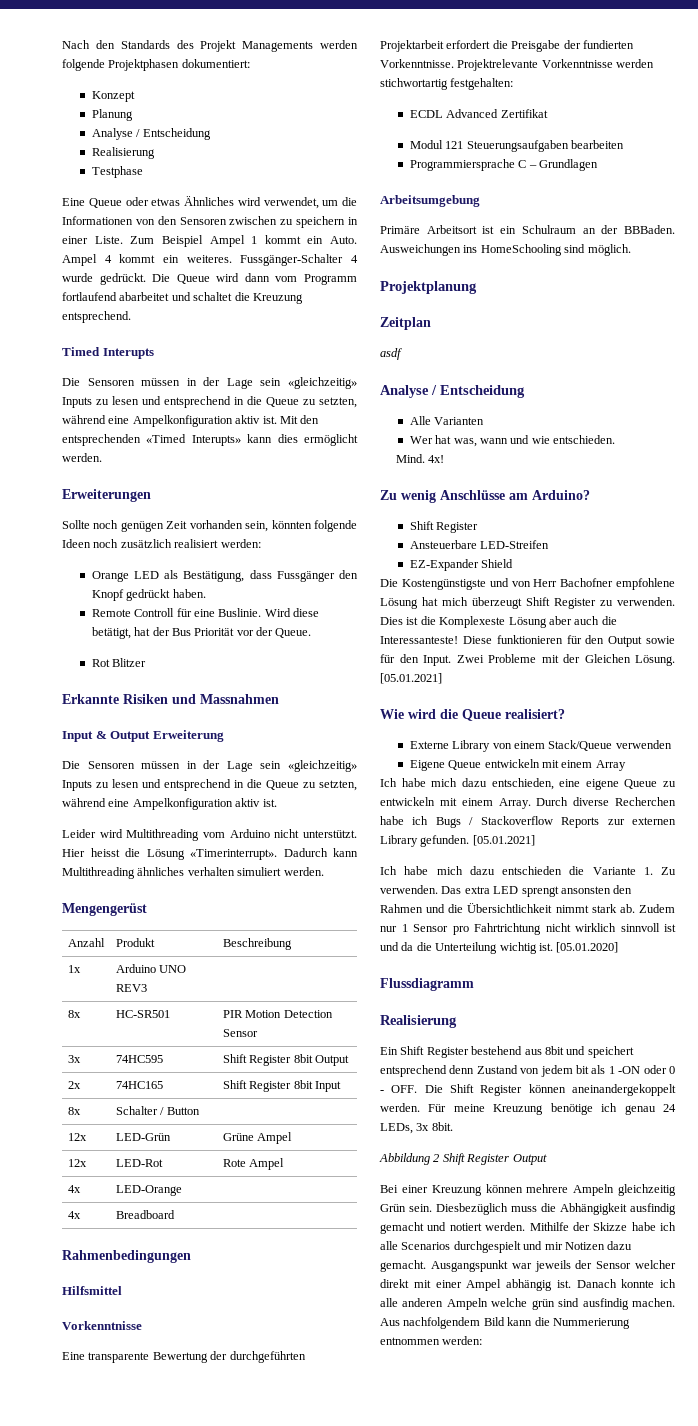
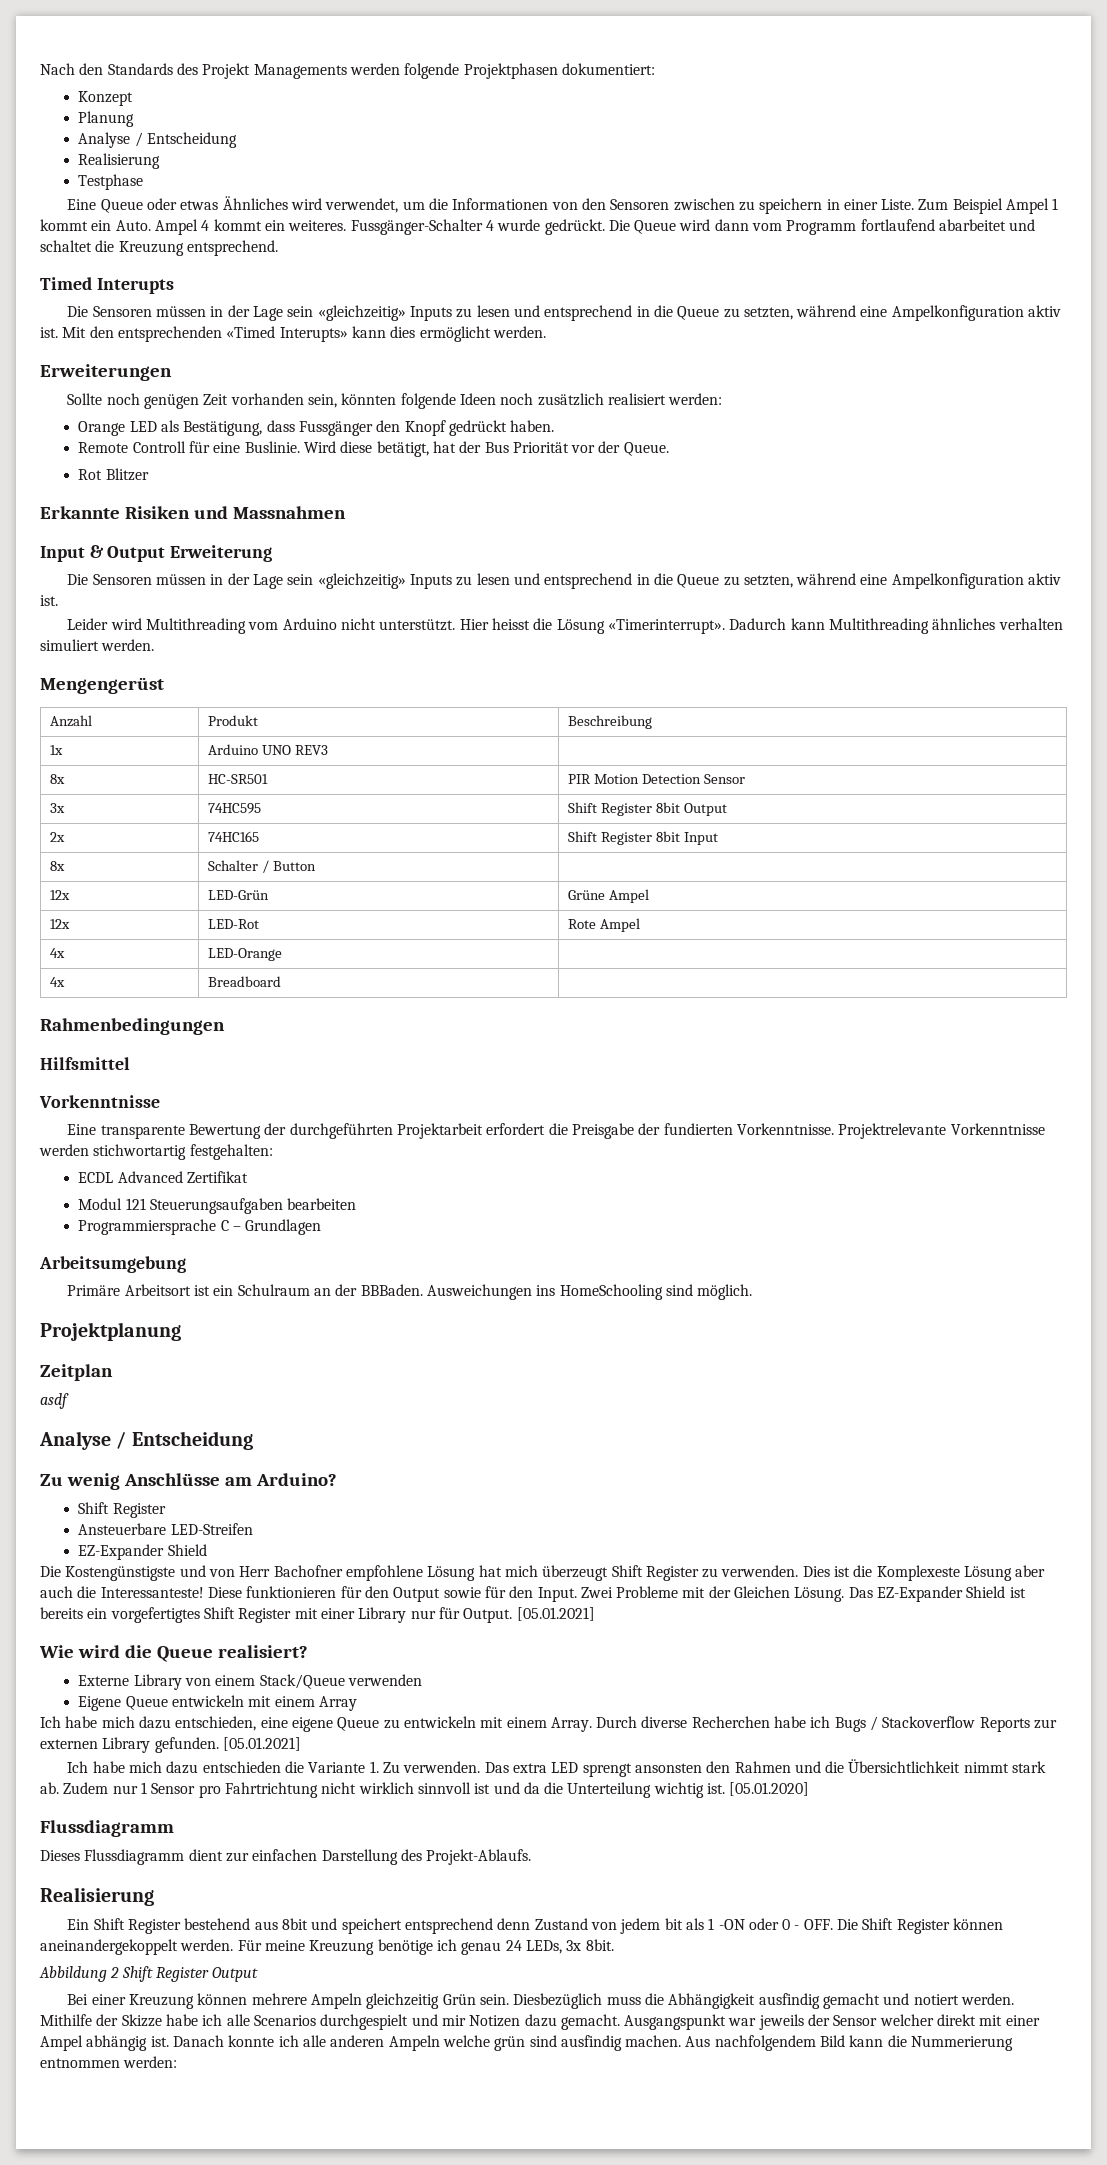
[409,416,485,425] [409,435,615,447] [395,454,445,463] // Alle Varianten // Wer hat was, wann und wie entschieden. // Mind. 4x! -> (253, 1440) none
(675, 660) none -> [848,1586,1026,1602] [40,1607,513,1623] Das EZ-Expander Shield ist bereits ein vorgefertigtes Shift Register mit einer Library nur für Output.
(474, 984) none -> [40,1849,532,1865] // Dieses Flussdiagramm dient zur einfachen Darstellung des Projekt-Ablaufs.

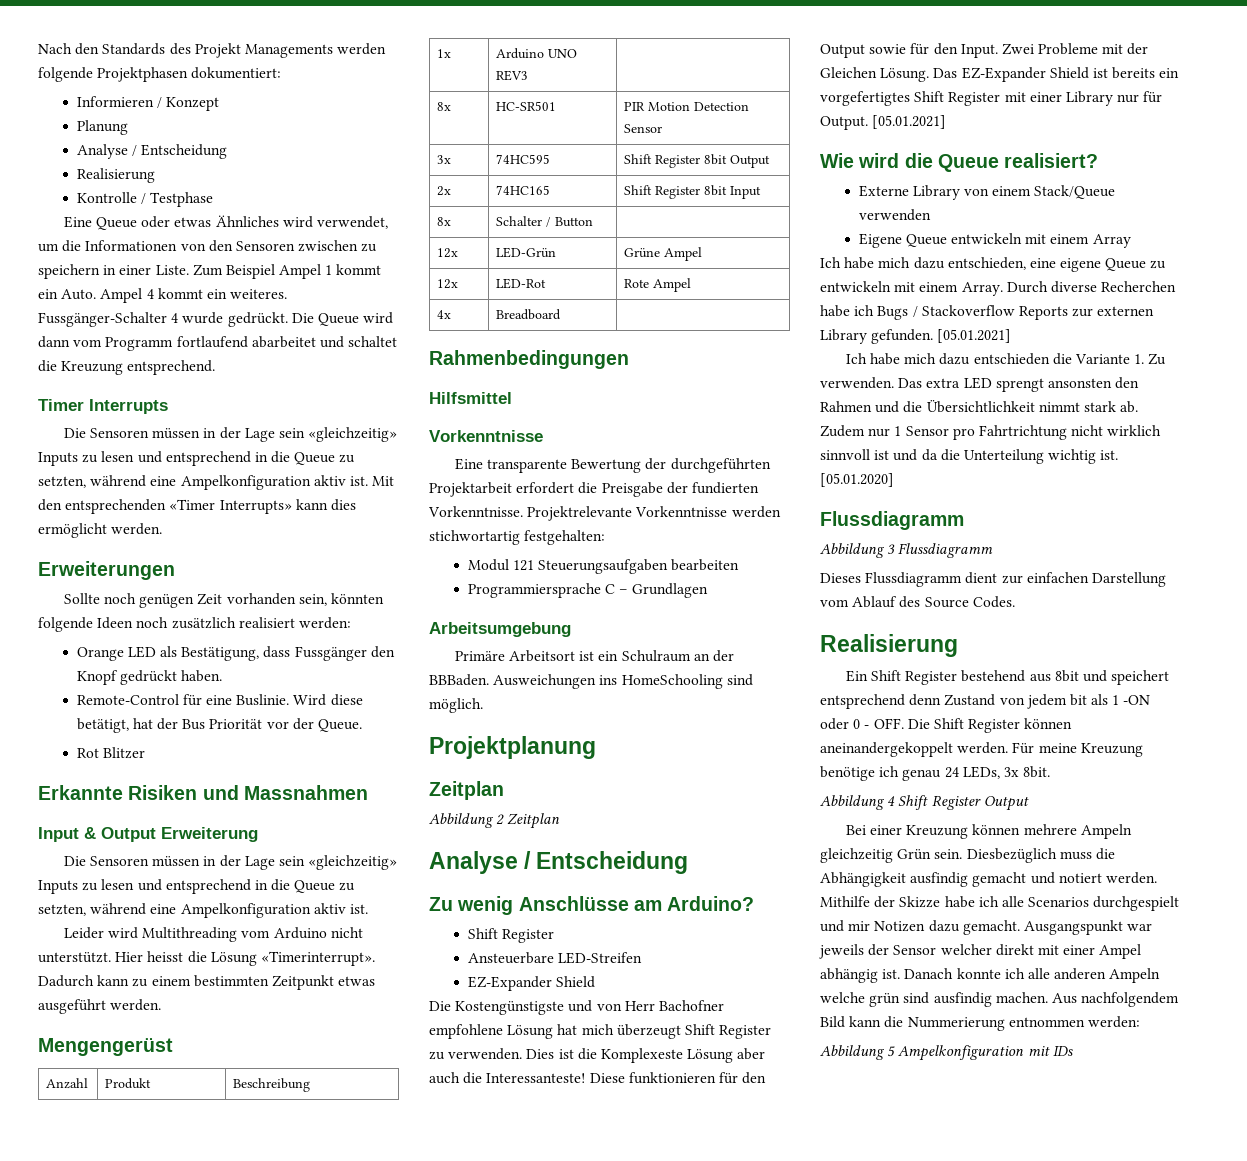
(655, 69) none -> [76,96,162,108] Informieren /
(161, 161) none -> [76,192,146,204] Kontrolle /
[40,277,174,294] Timed Interupts -> [38,399,168,414] Timer Interrupts
[226,326,348,342] «Timed Interupts» -> [169,499,292,514] «Timer Interrupts»
[78,441,186,453] Remote Controll -> [76,694,179,705] Remote-Control
[828,618,1063,634] [40,639,99,651] Multithreading ähnliches verhalten simuliert -> [132,975,376,990] [38,999,106,1014] zu einem bestimmten Zeitpunkt etwas ausgeführt
[49,948,65,958] [207,948,282,961] // 4x | LED-Orange | -> (692, 285) none
[78,1171,248,1183] // ECDL Advanced Zertifikat -> (606, 537) none
[40,1393,69,1409] asdf -> [429,813,561,829] Abbildung 2 Zeitplan
(174, 1828) none -> [820,543,994,558] // Abbildung 3 Flussdiagramm
[400,1849,532,1865] des Projekt-Ablaufs. -> [820,596,1015,608] vom Ablauf des Source Codes.
[110,1967,120,1978] 2 -> [887,796,896,806] 4
(178, 2062) none -> [820,1045,1073,1061] // Abbildung 5 Ampelkonfiguration mit IDs

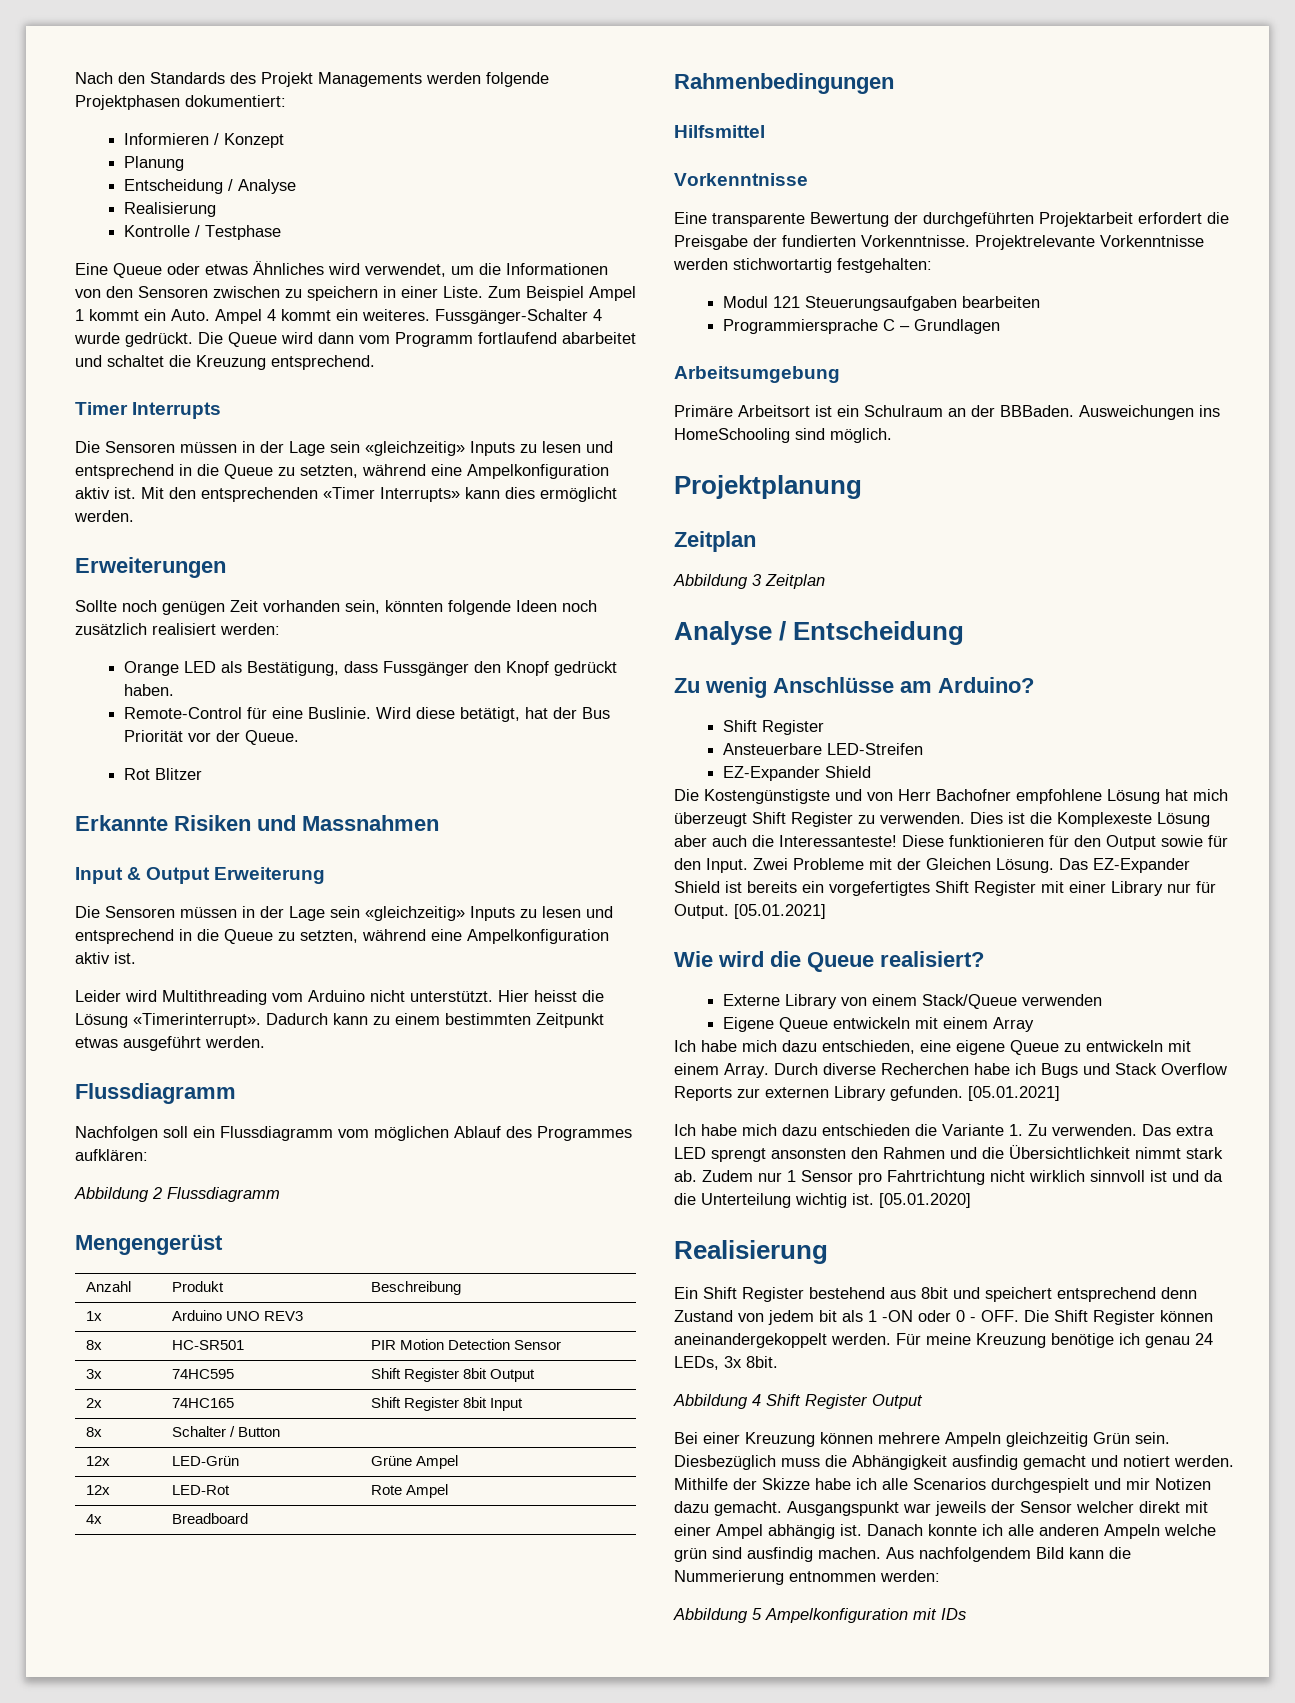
[76,144,227,159] Analyse / Entscheidung -> [124,179,297,194] Entscheidung / Analyse
(162, 1005) none -> [75,1083,236,1104] [75,1126,632,1141] [75,1149,148,1161] [74,1187,280,1202] // Flussdiagramm // Nachfolgen soll ein Flussdiagramm vom möglichen Ablauf des Programmes aufklären: // Abbildung 2 Flussdiagramm
[496,814,505,825] 2 -> [752,574,762,586] 3
[912,305,1015,317] / Stackoverflow -> [1083,1063,1227,1075] und Stack Overflow
[820,511,964,530] [820,543,994,558] [820,572,1166,587] [820,596,1015,608] // Flussdiagramm // Abbildung 3 Flussdiagramm // Dieses Flussdiagramm dient zur einfachen Darstellung vom Ablauf des Source Codes. -> (971, 1200) none

